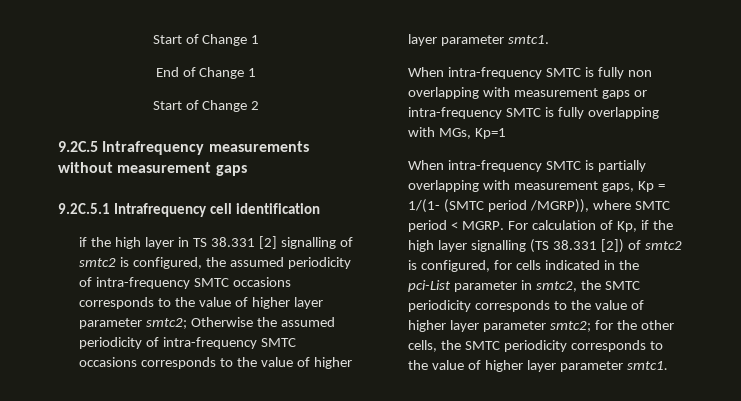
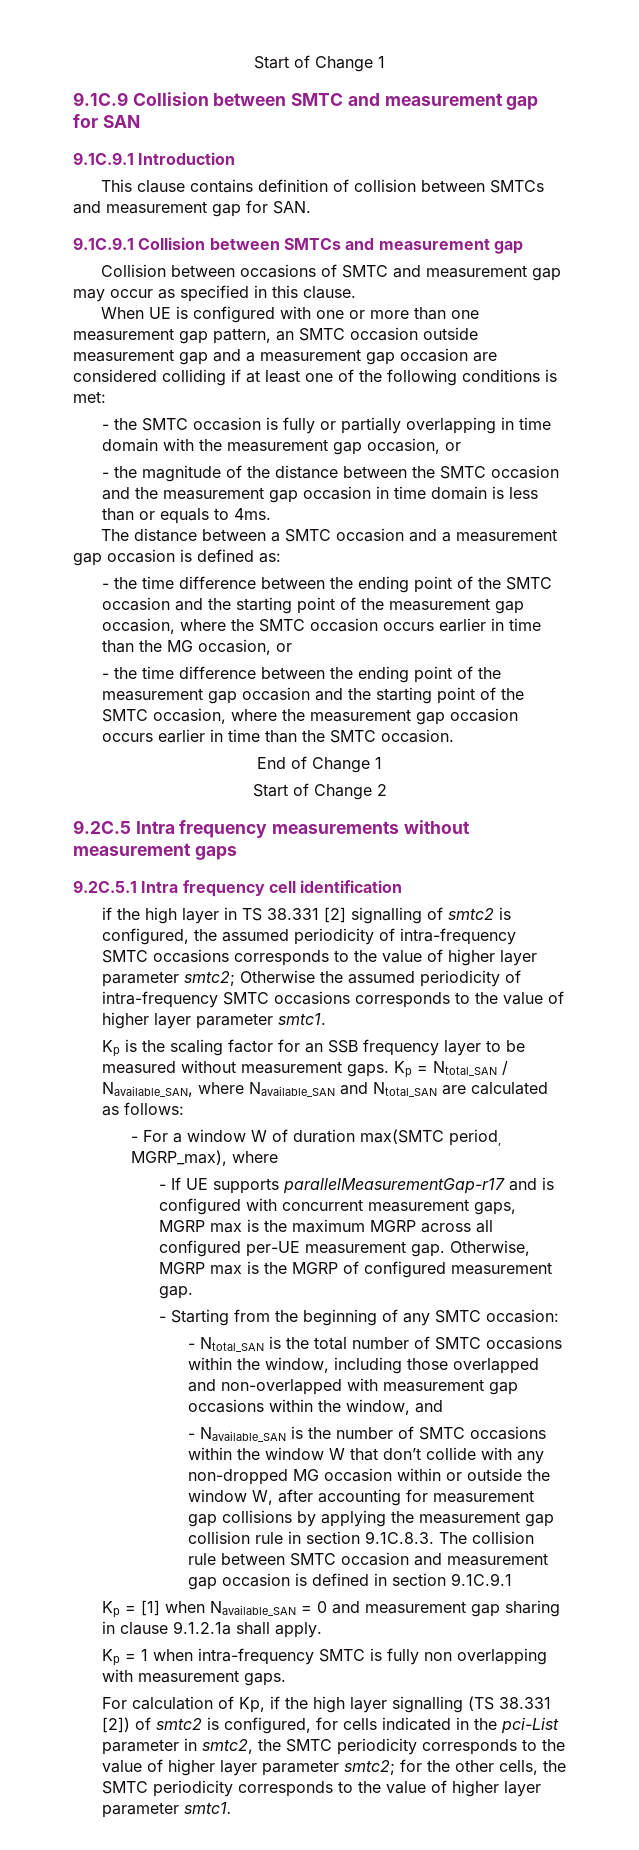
(260, 39) none -> [73,92,539,110] [73,114,140,128] [73,152,236,165] [101,179,545,193] [73,200,311,217] [73,237,523,254] [101,264,562,281] [73,285,356,302] [101,306,480,323] [73,327,478,344] [73,348,497,365] [73,369,557,386] [73,391,106,403] [101,417,551,434] [101,438,461,455] [101,465,559,482] [101,486,538,503] [101,508,271,524] [101,528,558,542] [73,549,281,566] [101,576,552,593] [101,597,524,614] [101,618,541,634] [101,639,292,655] [101,666,501,683] [101,687,524,704] [101,708,518,725] [101,729,454,743] // 9.1C.9 Collision between SMTC and measurement gap for SAN // 9.1C.9.1 Introduction // This clause contains definition of collision between SMTCs and measurement gap for SAN. // 9.1C.9.1 Collision between SMTCs and measurement gap // Collision between occasions of SMTC and measurement gap may occur as specified in this clause. // When UE is configured with one or more than one measurement gap pattern, an SMTC occasion outside measurement gap and a measurement gap occasion are considered colliding if at least one of the following conditions is met: // - the SMTC occasion is fully or partially overlapping in time domain with the measurement gap occasion, or // - the magnitude of the distance between the SMTC occasion and the measurement gap occasion in time domain is less than or equals to 4ms. // The distance between a SMTC occasion and a measurement gap occasion is defined as: // - the time difference between the ending point of the SMTC occasion and the starting point of the measurement gap occasion, where the SMTC occasion occurs earlier in time than the MG occasion, or // - the time difference between the ending point of the measurement gap occasion and the starting point of the SMTC occasion, where the measurement gap occasion occurs earlier in time than the SMTC occasion.
[102,141,205,155] Intrafrequency -> [135,820,268,838] Intra frequency
[113,203,207,217] Intrafrequency -> [141,880,265,897] Intra frequency
[408,67,445,77] When -> [101,1039,525,1057] [101,1060,508,1078] [101,1082,548,1097] [101,1102,184,1116] [130,1129,501,1146] [130,1150,278,1166] [159,1177,555,1194] [159,1198,517,1215] [159,1219,494,1233] [159,1240,531,1257] [159,1261,553,1278] [159,1286,194,1299] [159,1309,560,1326] [188,1336,563,1352] [188,1357,540,1374] [188,1378,519,1395] [188,1399,444,1415] [188,1426,547,1442] [188,1447,545,1464] [188,1468,551,1485] [188,1489,535,1506] [188,1510,555,1527] [188,1531,535,1544] [188,1552,549,1566] [188,1573,513,1590] [101,1600,560,1618] [101,1621,322,1638] [101,1649,193,1666] Kp is the scaling factor for an SSB frequency layer to be measured without measurement gaps. Kp = Ntotal_SAN / Navailable_SAN, where Navailable_SAN and Ntotal_SAN are calculated as follows: // - For a window W of duration max(SMTC period, MGRP_max), where // - If UE supports parallelMeasurementGap-r17 and is configured with concurrent measurement gaps, MGRP max is the maximum MGRP across all configured per-UE measurement gap. Otherwise, MGRP max is the MGRP of configured measurement gap. // - Starting from the beginning of any SMTC occasion: // - Ntotal_SAN is the total number of SMTC occasions within the window, including those overlapped and non-overlapped with measurement gap occasions within the window, and // - Navailable_SAN is the number of SMTC occasions within the window W that don’t collide with any non-dropped MG occasion within or outside the window W, after accounting for measurement gap collisions by applying the measurement gap collision rule in section 9.1C.8.3. The collision rule between SMTC occasion and measurement gap occasion is defined in section 9.1C.9.1 // Kp = [1] when Navailable_SAN = 0 and measurement gap sharing in clause 9.1.2.1a shall apply. // Kp = 1 when
[602,90,648,99] [408,107,660,119] [408,127,507,139] [408,160,647,172] [408,180,666,192] [408,199,671,213] [408,220,505,232] gaps or intra-frequency SMTC is fully overlapping with MGs, Kp=1 // When intra-frequency SMTC is partially overlapping with measurement gaps, Kp = 1/(1- (SMTC period /MGRP)), where SMTC period < MGRP. -> [243,1673,286,1686] gaps. //

